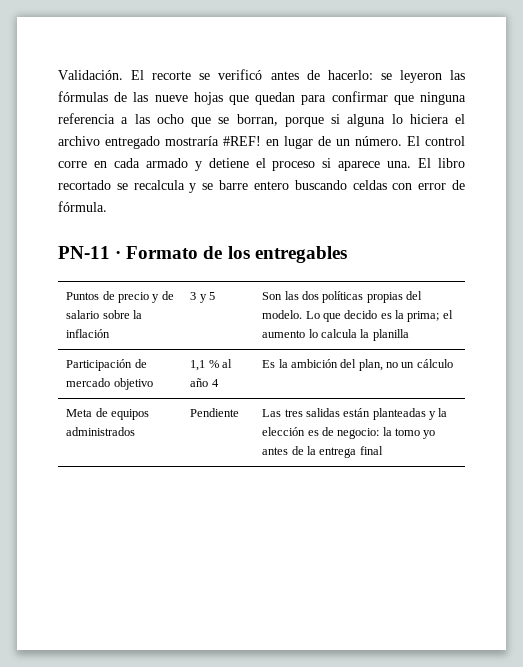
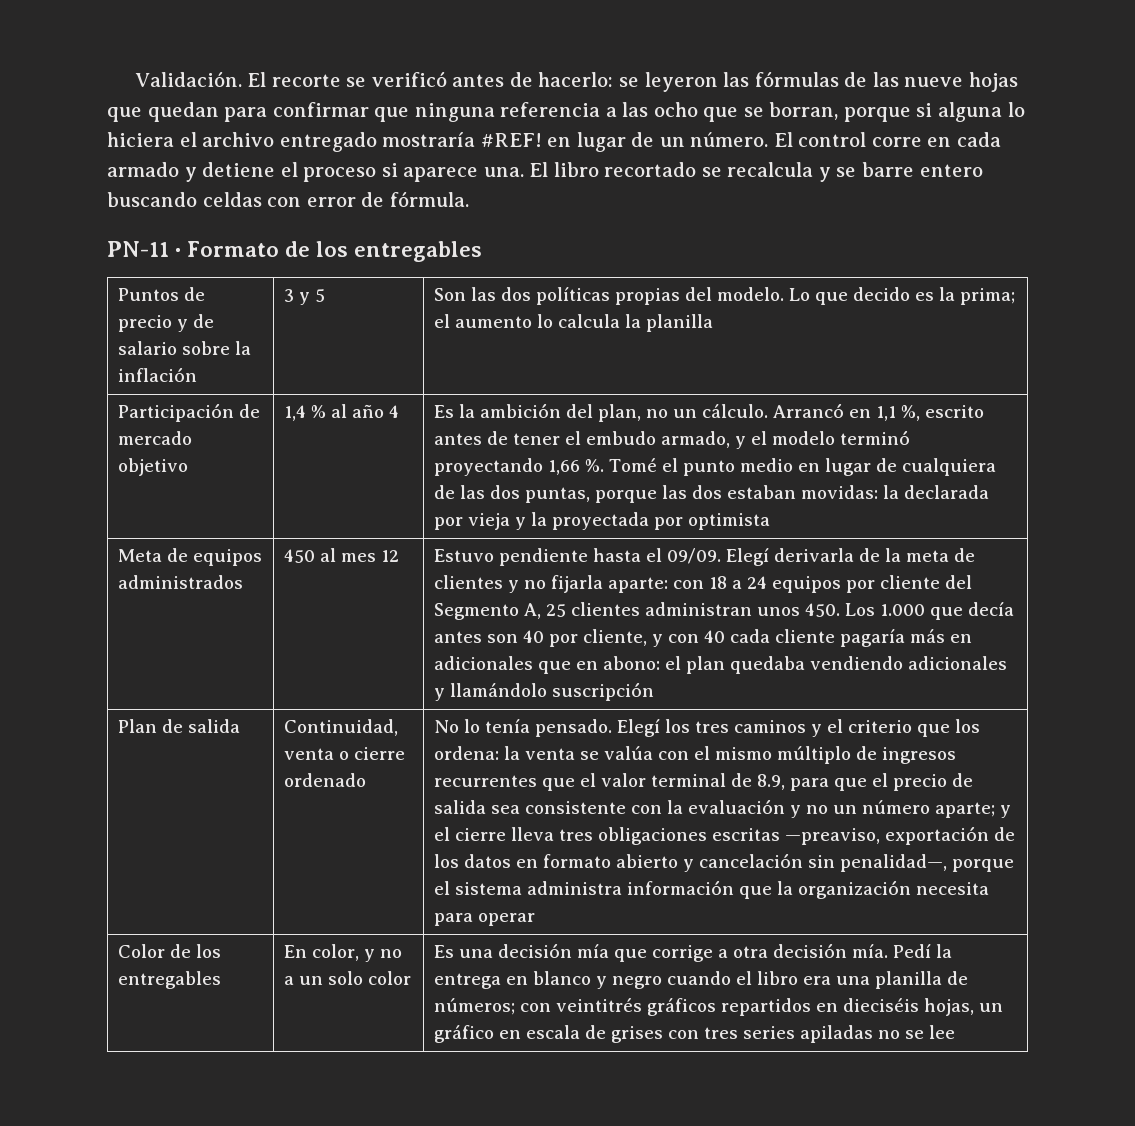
[190,360,206,371] 1,1 -> [283,405,306,421] 1,4
[416,359,453,368] [66,408,149,420] [66,427,136,436] [190,408,240,417] [262,408,448,420] [262,427,436,439] [262,446,383,458] cálculo // Meta de equipos administrados | Pendiente | Las tres salidas están planteadas y la elección es de negocio: la tomo yo antes de la entrega final -> [701,403,984,421] [433,430,910,449] [433,458,996,476] [433,485,989,503] [433,512,770,530] [117,548,262,566] [117,575,243,589] [283,548,399,563] [433,548,975,566] [433,575,972,593] [433,602,1014,620] [433,629,972,647] [433,656,1007,674] [433,682,654,701] [117,719,240,733] [283,719,398,736] [283,747,405,760] [283,773,366,787] [433,719,980,737] [433,746,956,764] [433,773,973,791] [433,799,1011,818] [433,826,1015,845] [433,853,1014,872] [433,880,989,899] [433,913,535,926] [117,944,221,958] [117,971,221,989] [283,944,402,962] [283,971,411,985] [433,943,952,962] [433,971,968,989] [433,998,1003,1016] [433,1025,955,1043] cálculo. Arrancó en 1,1 %, escrito antes de tener el embudo armado, y el modelo terminó proyectando 1,66 %. Tomé el punto medio en lugar de cualquiera de las dos puntas, porque las dos estaban movidas: la declarada por vieja y la proyectada por optimista // Meta de equipos administrados | 450 al mes 12 | Estuvo pendiente hasta el 09/09. Elegí derivarla de la meta de clientes y no fijarla aparte: con 18 a 24 equipos por cliente del Segmento A, 25 clientes administran unos 450. Los 1.000 que decía antes son 40 por cliente, y con 40 cada cliente pagaría más en adicionales que en abono: el plan quedaba vendiendo adicionales y llamándolo suscripción // Plan de salida | Continuidad, venta o cierre ordenado | No lo tenía pensado. Elegí los tres caminos y el criterio que los ordena: la venta se valúa con el mismo múltiplo de ingresos recurrentes que el valor terminal de 8.9, para que el precio de salida sea consistente con la evaluación y no un número aparte; y el cierre lleva tres obligaciones escritas —preaviso, exportación de los datos en formato abierto y cancelación sin penalidad—, porque el sistema administra información que la organización necesita para operar // Color de los entregables | En color, y no a un solo color | Es una decisión mía que corrige a otra decisión mía. Pedí la entrega en blanco y negro cuando el libro era una planilla de números; con veintitrés gráficos repartidos en dieciséis hojas, un gráfico en escala de grises con tres series apiladas no se lee

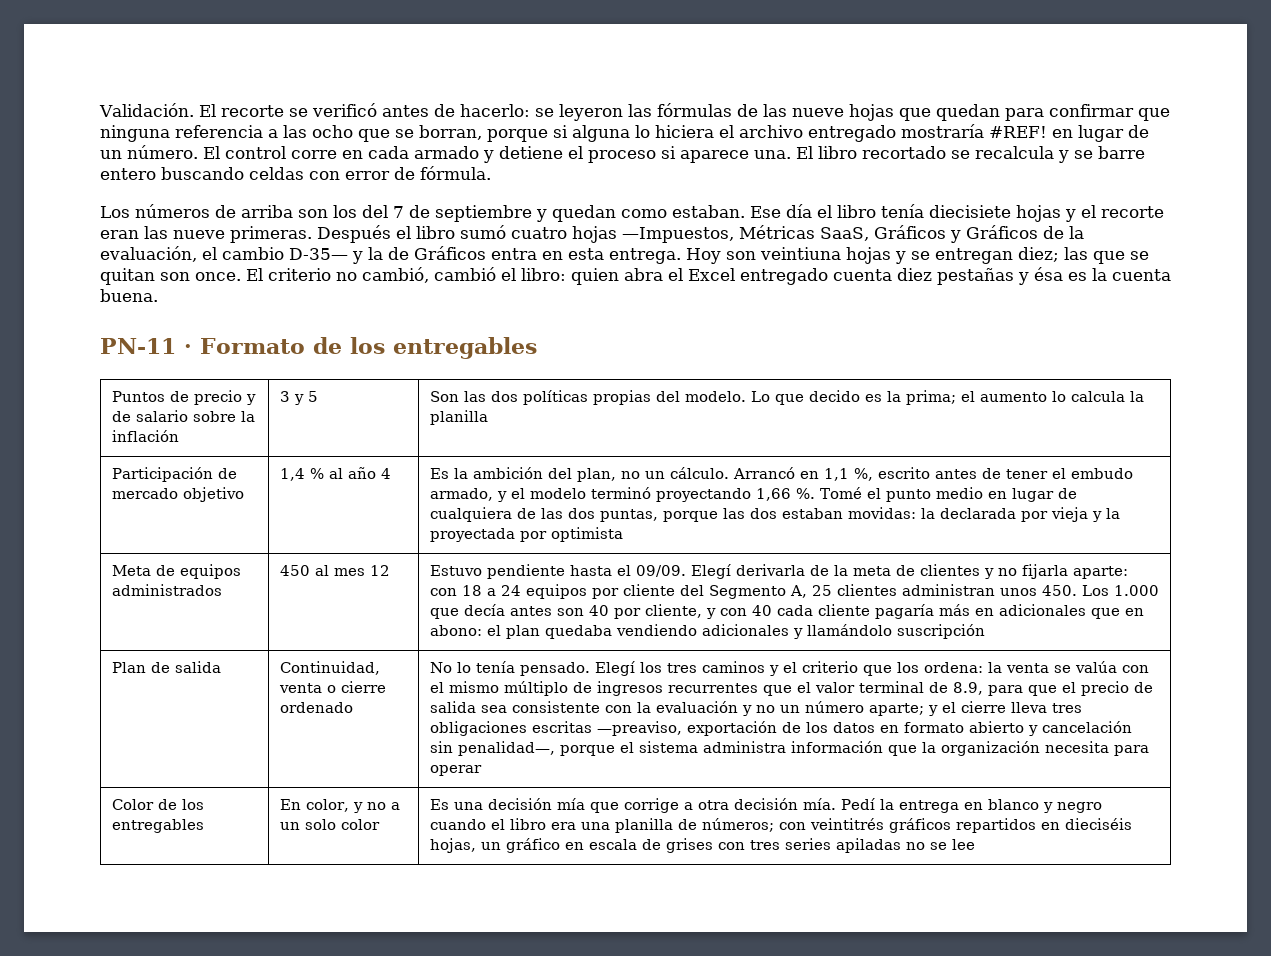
(469, 199) none -> [100,204,1164,222] [100,225,1084,243] [100,246,1149,264] [100,267,1171,285] [100,289,158,302] // Los números de arriba son los del 7 de septiembre y quedan como estaban. Ese día el libro tenía diecisiete hojas y el recorte eran las nueve primeras. Después el libro sumó cuatro hojas —Impuestos, Métricas SaaS, Gráficos y Gráficos de la evaluación, el cambio D-35— y la de Gráficos entra en esta entrega. Hoy son veintiuna hojas y se entregan diez; las que se quitan son once. El criterio no cambió, cambió el libro: quien abra el Excel entregado cuenta diez pestañas y ésa es la cuenta buena.

